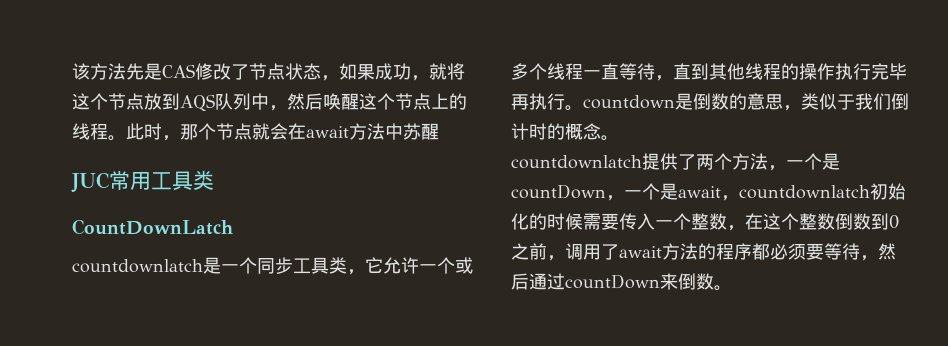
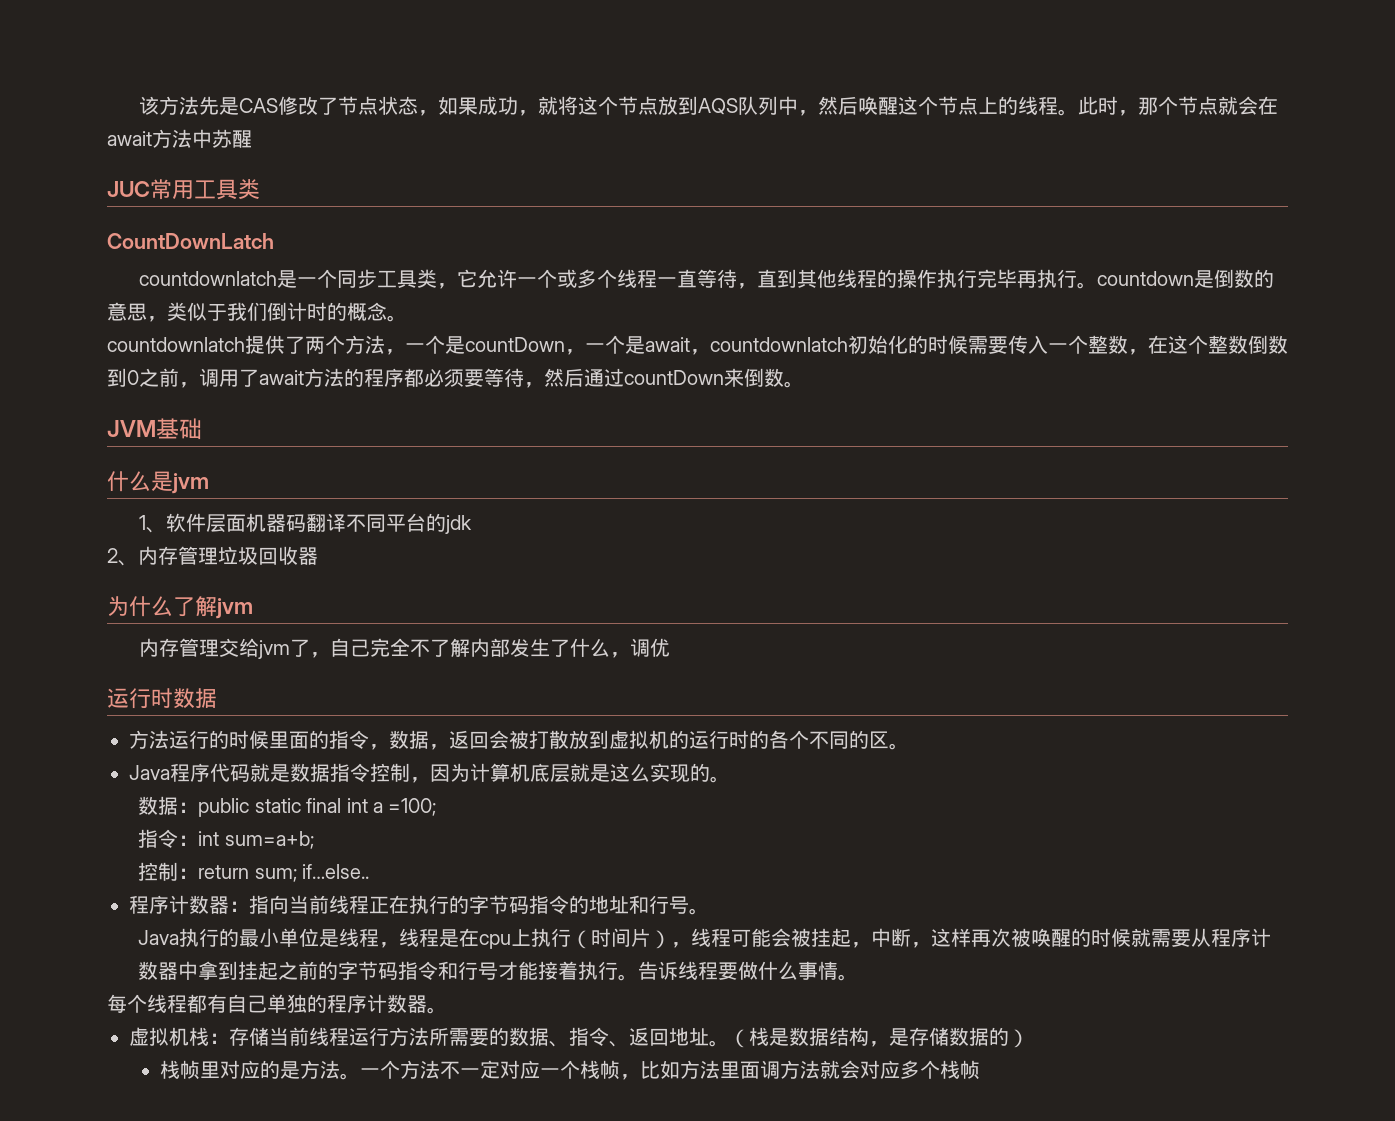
(732, 288) none -> [107,418,202,440] [107,471,209,494] [138,513,472,534] [107,546,318,566] [107,596,253,619] [138,638,670,659] [107,688,217,709] [129,730,909,750] [129,763,730,783] [138,796,437,817] [138,829,314,849] [138,862,370,882] [129,895,709,915] [138,928,1272,949] [138,961,859,981] [107,994,447,1014] [129,1027,1029,1048] [160,1060,981,1080] // JVM基础 // 什么是jvm // 1、软件层面机器码翻译不同平台的jdk // 2、内存管理垃圾回收器 // 为什么了解jvm // 内存管理交给jvm了，自己完全不了解内部发生了什么，调优 // 运行时数据 // 方法运行的时候里面的指令，数据，返回会被打散放到虚拟机的运行时的各个不同的区。 // Java程序代码就是数据指令控制，因为计算机底层就是这么实现的。 // 数据：public static final int a =100; // 指令：int sum=a+b; // 控制：return sum; if…else.. // 程序计数器：指向当前线程正在执行的字节码指令的地址和行号。 // Java执行的最小单位是线程，线程是在cpu上执行（时间片），线程可能会被挂起，中断，这样再次被唤醒的时候就需要从程序计数器中拿到挂起之前的字节码指令和行号才能接着执行。告诉线程要做什么事情。 // 每个线程都有自己单独的程序计数器。 // 虚拟机栈：存储当前线程运行方法所需要的数据、指令、返回地址。（栈是数据结构，是存储数据的） // 栈帧里对应的是方法。一个方法不一定对应一个栈帧，比如方法里面调方法就会对应多个栈帧

